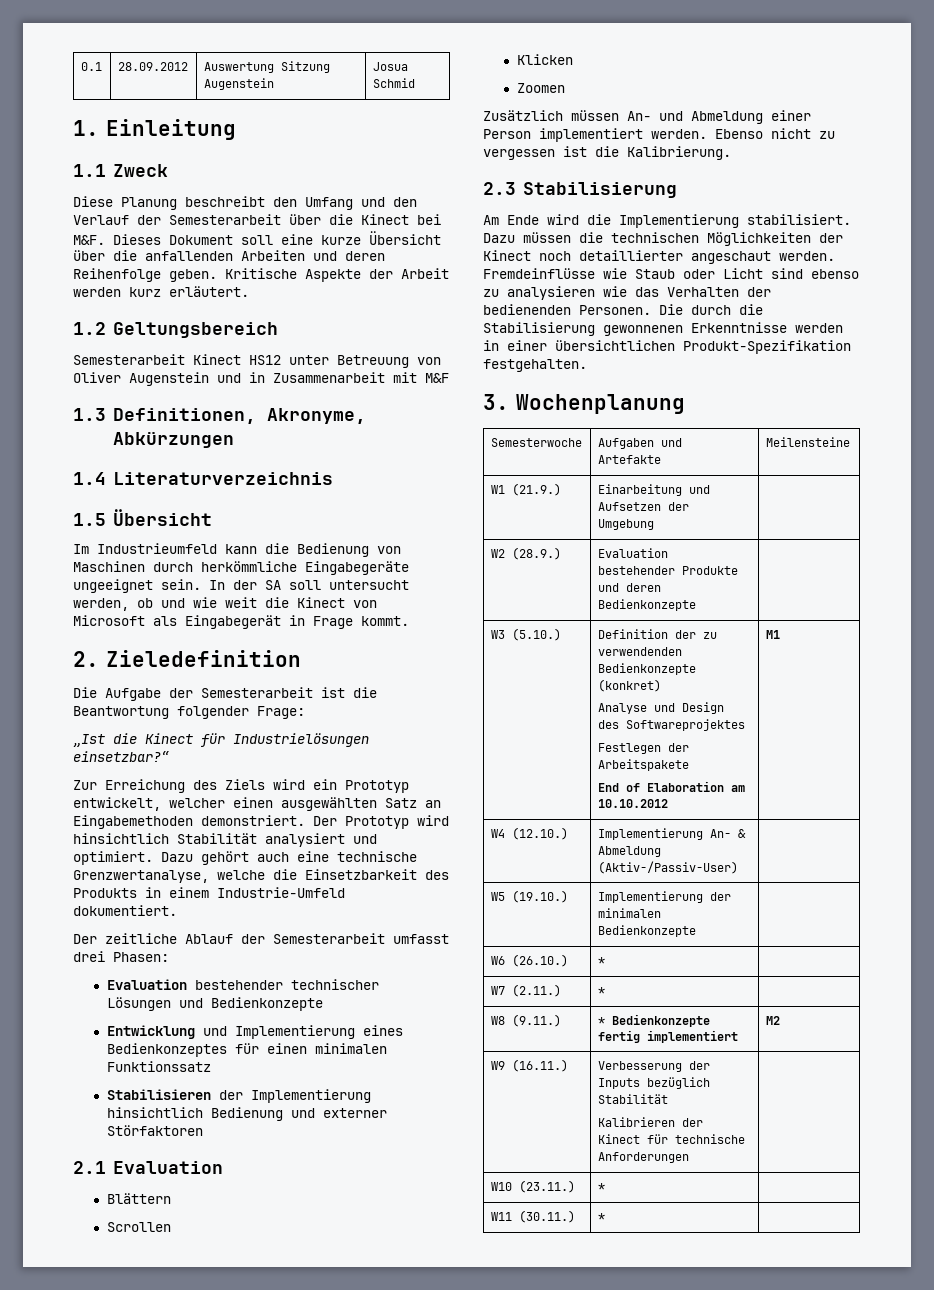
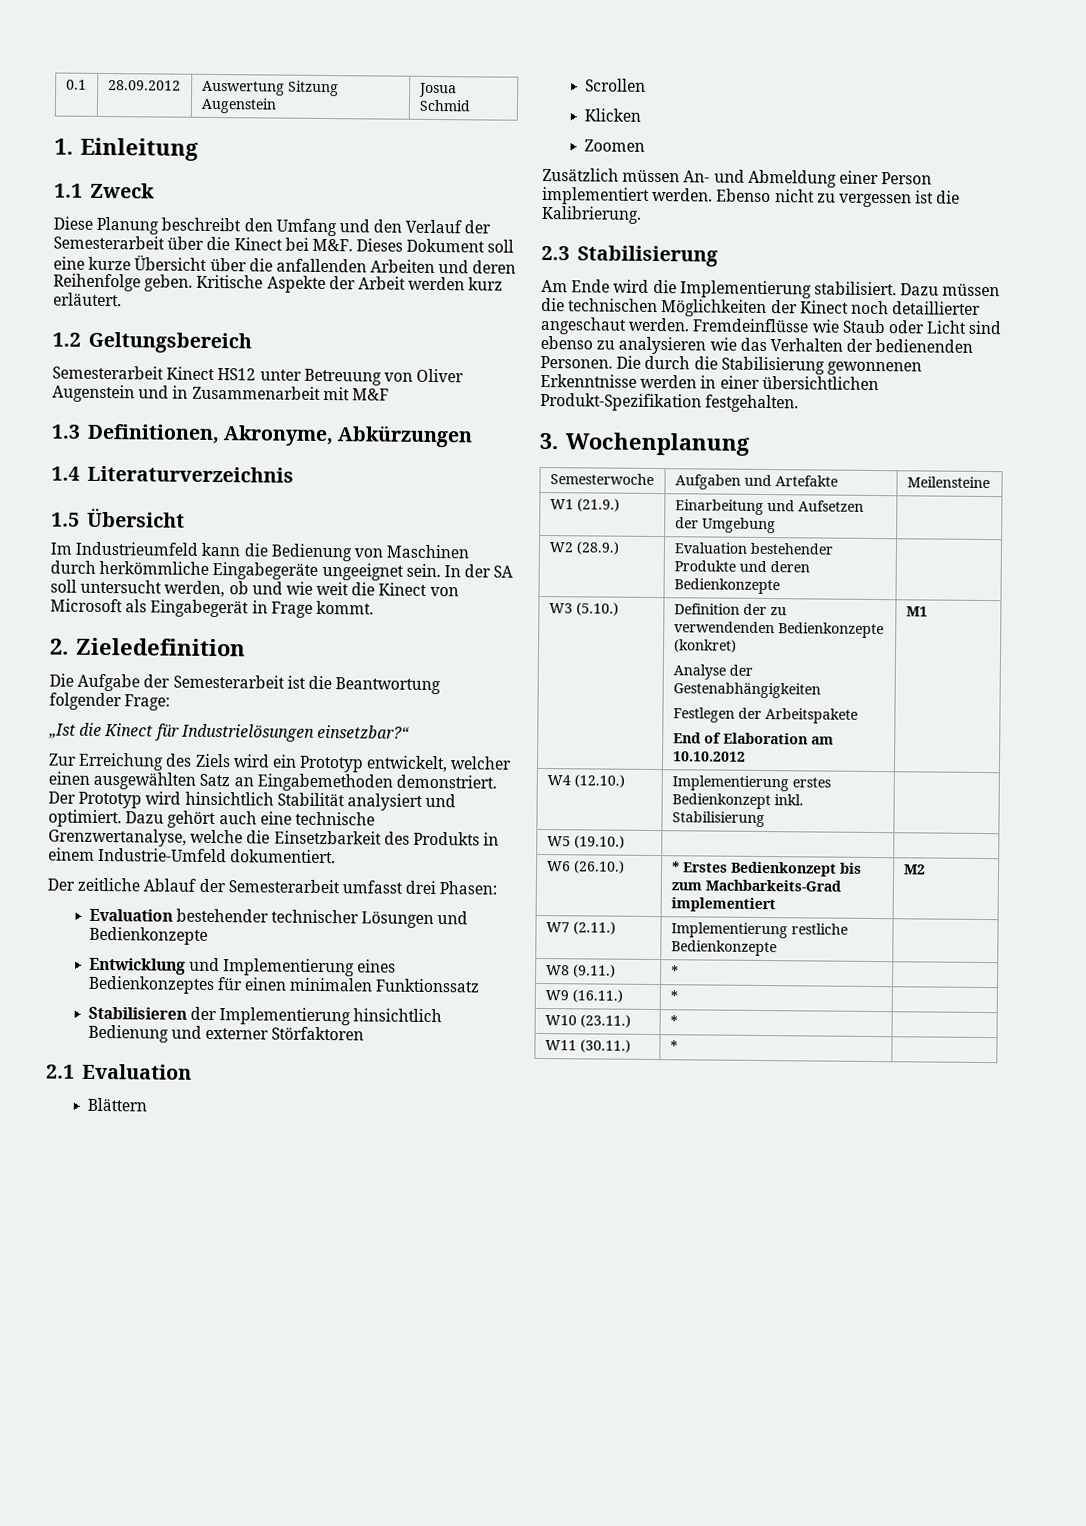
[653,702,724,714] [597,719,745,731] und Design des Softwareprojektes -> [728,664,753,676] [672,682,821,699] der Gestenabhängigkeiten
[709,829,746,838] [597,846,661,857] [597,861,738,874] [490,890,568,903] [597,891,731,903] [597,908,661,918] [597,925,696,937] [490,954,568,967] [597,957,605,965] An- & Abmeldung (Aktiv-/Passiv-User) | // W5 (19.10.) | Implementierung der minimalen Bedienkonzepte | // W6 (26.10.) | * | -> [791,777,831,788] [671,793,804,810] [671,811,765,828] [546,835,625,849] [546,860,625,874] [671,861,862,877] [670,879,841,892] [670,897,776,913] [903,864,926,875] erstes Bedienkonzept inkl. Stabilisierung | // W5 (19.10.) | | // W6 (26.10.) | * Erstes Bedienkonzept bis zum Machbarkeits-Grad implementiert | M2
[597,987,605,995] * -> [670,922,848,939] [670,940,777,957] Implementierung restliche Bedienkonzepte
[611,1014,710,1027] [597,1030,738,1043] [765,1016,780,1025] [490,1059,568,1072] [597,1061,710,1072] [597,1077,710,1089] [597,1094,668,1104] [597,1117,703,1127] [597,1134,745,1144] [597,1152,689,1163] Bedienkonzepte fertig implementiert | M2 // W9 (16.11.) | Verbesserung der Inputs bezüglich Stabilität // Kalibrieren der Kinect für technische Anforderungen -> [544,989,623,1003] [669,990,678,1002] | // W9 (16.11.) | *

